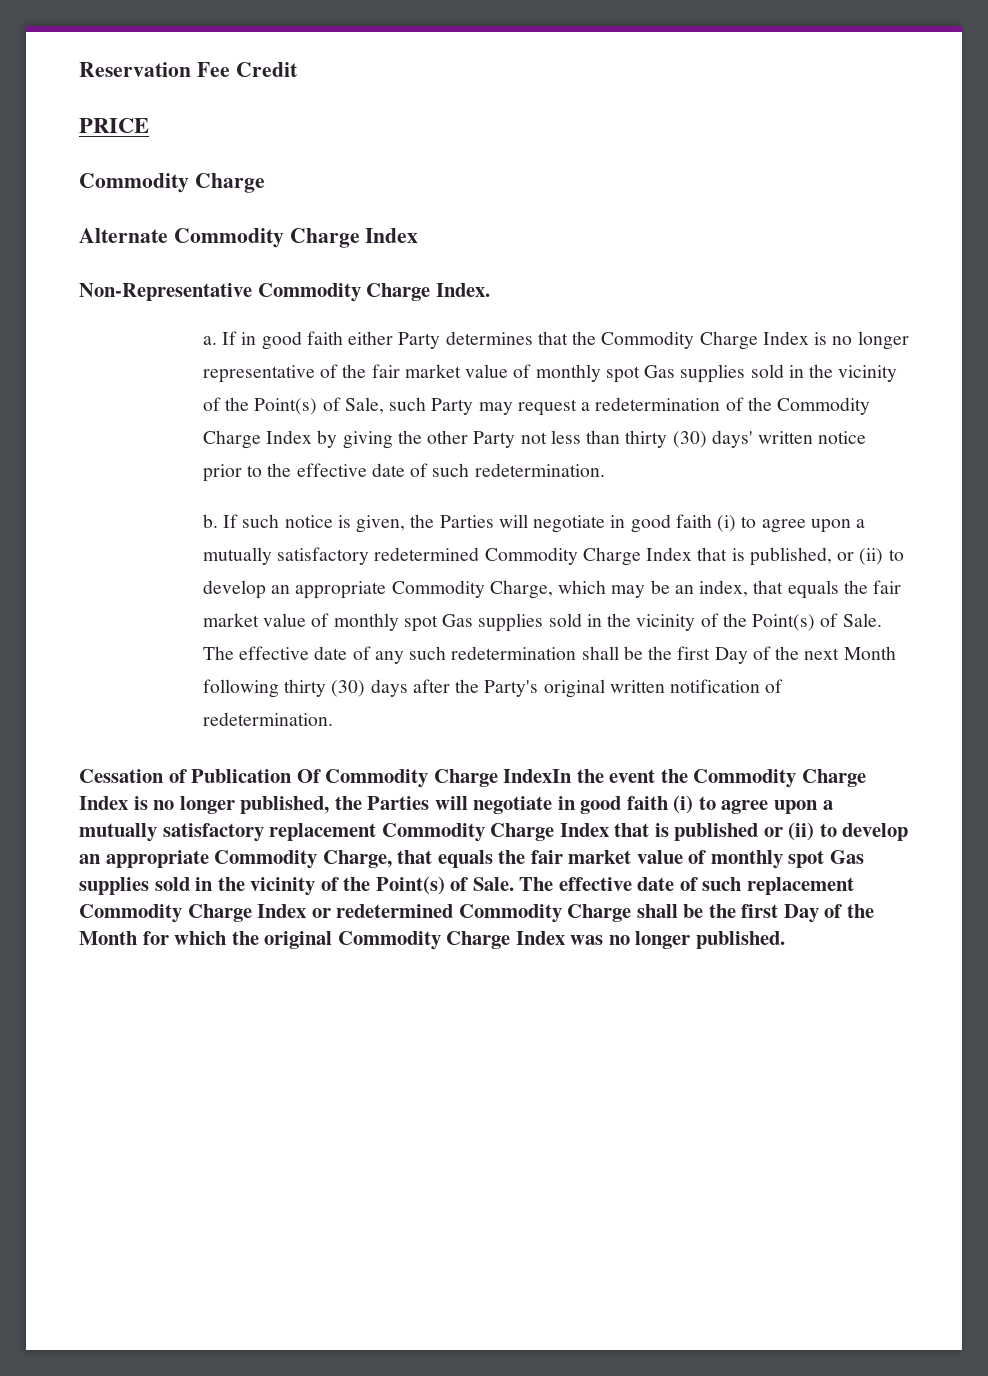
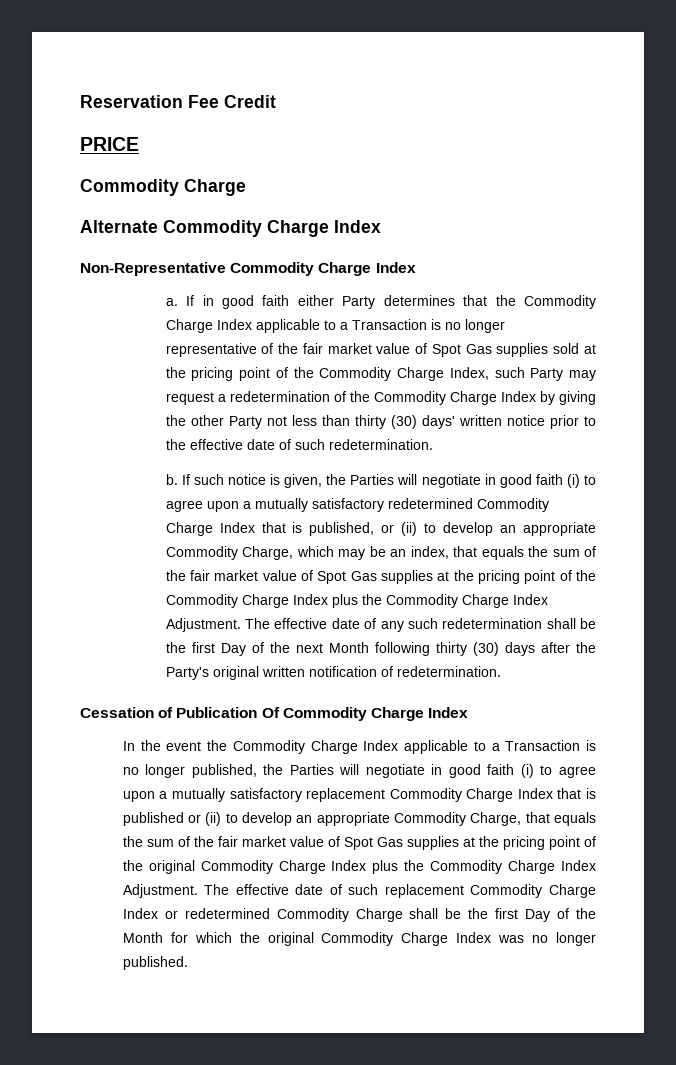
[435,283,490,297] Index. -> [375,262,416,273] Index
(809, 338) none -> [255,319,427,333] applicable to a Transaction
[535,364,898,383] [202,397,384,415] monthly spot Gas supplies sold in the vicinity of the Point(s) of Sale, -> [431,343,596,357] [165,367,489,381] Spot Gas supplies sold at the pricing point of the Commodity Charge Index,
[873,580,902,594] [202,613,882,632] fair market value of monthly spot Gas supplies sold in the vicinity of the Point(s) of Sale. -> [552,546,596,557] [165,570,596,584] [165,594,548,608] [165,618,241,632] sum of the fair market value of Spot Gas supplies at the pricing point of the Commodity Charge Index plus the Commodity Charge Index Adjustment.
[503,769,573,783] IndexIn -> [428,707,469,718] [122,741,135,751] Index // In
(128, 803) none -> [404,740,581,754] applicable to a Transaction
[530,850,864,869] [79,876,514,896] fair market value of monthly spot Gas supplies sold in the vicinity of the Point(s) of Sale. -> [146,836,597,850] [122,860,596,874] [122,884,198,898] sum of the fair market value of Spot Gas supplies at the pricing point of the original Commodity Charge Index plus the Commodity Charge Index Adjustment.

